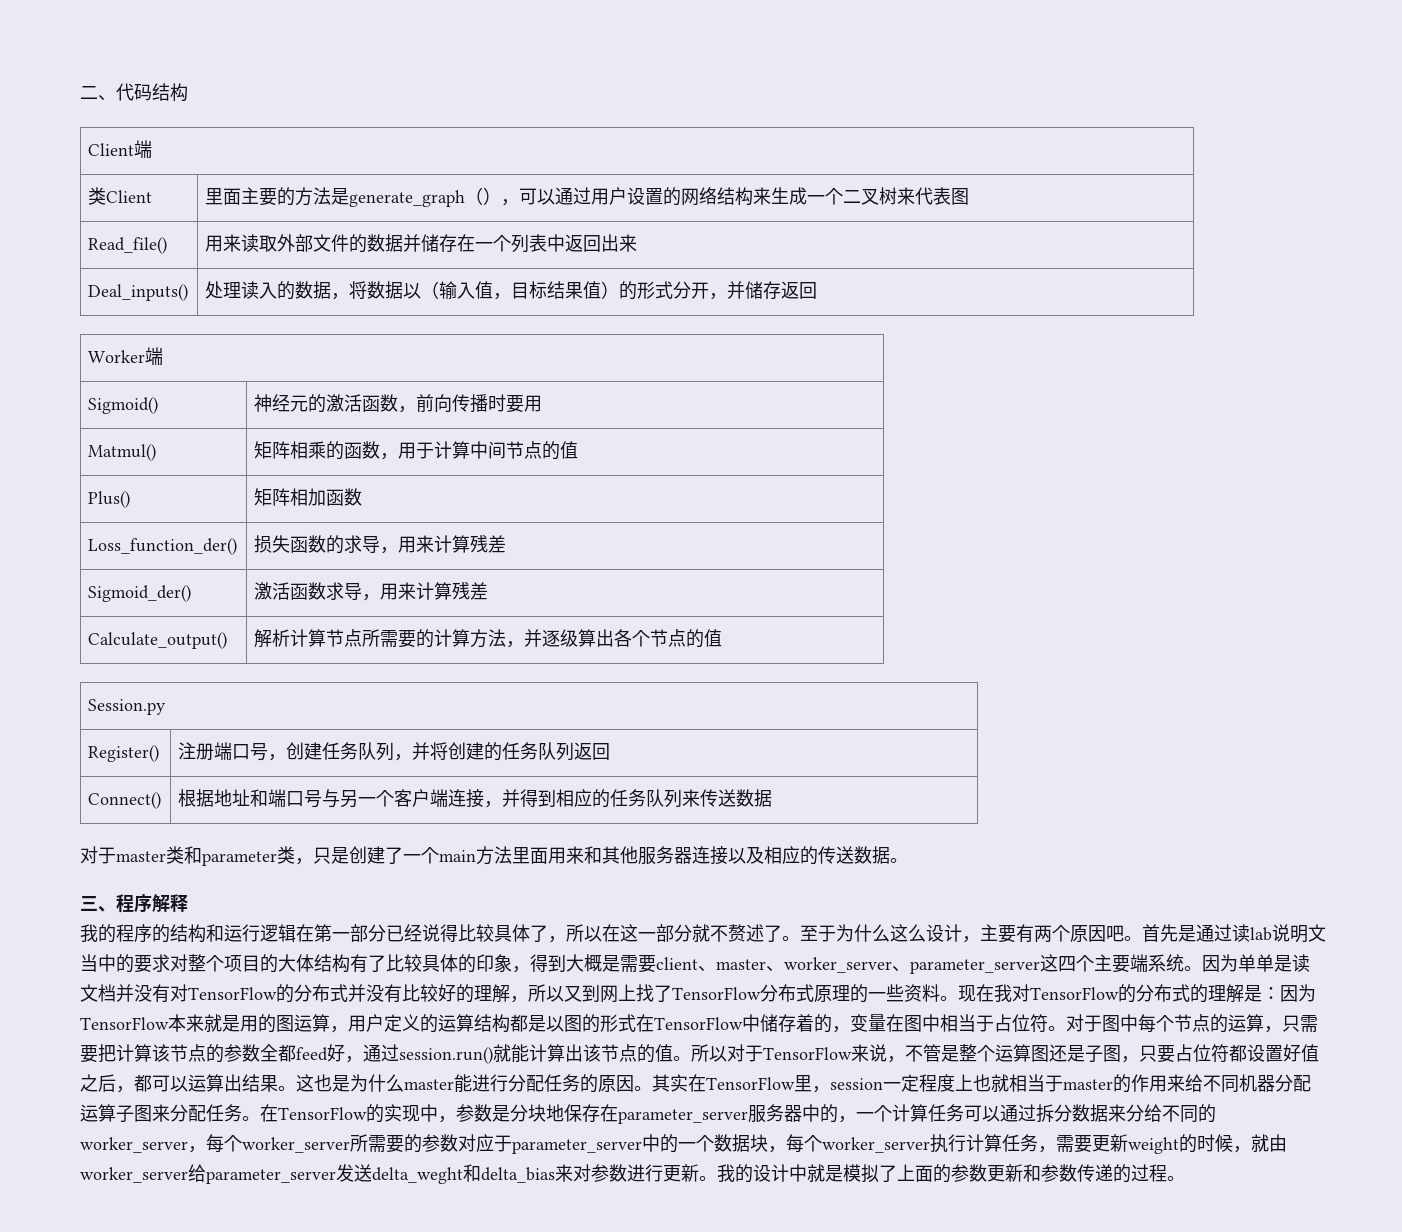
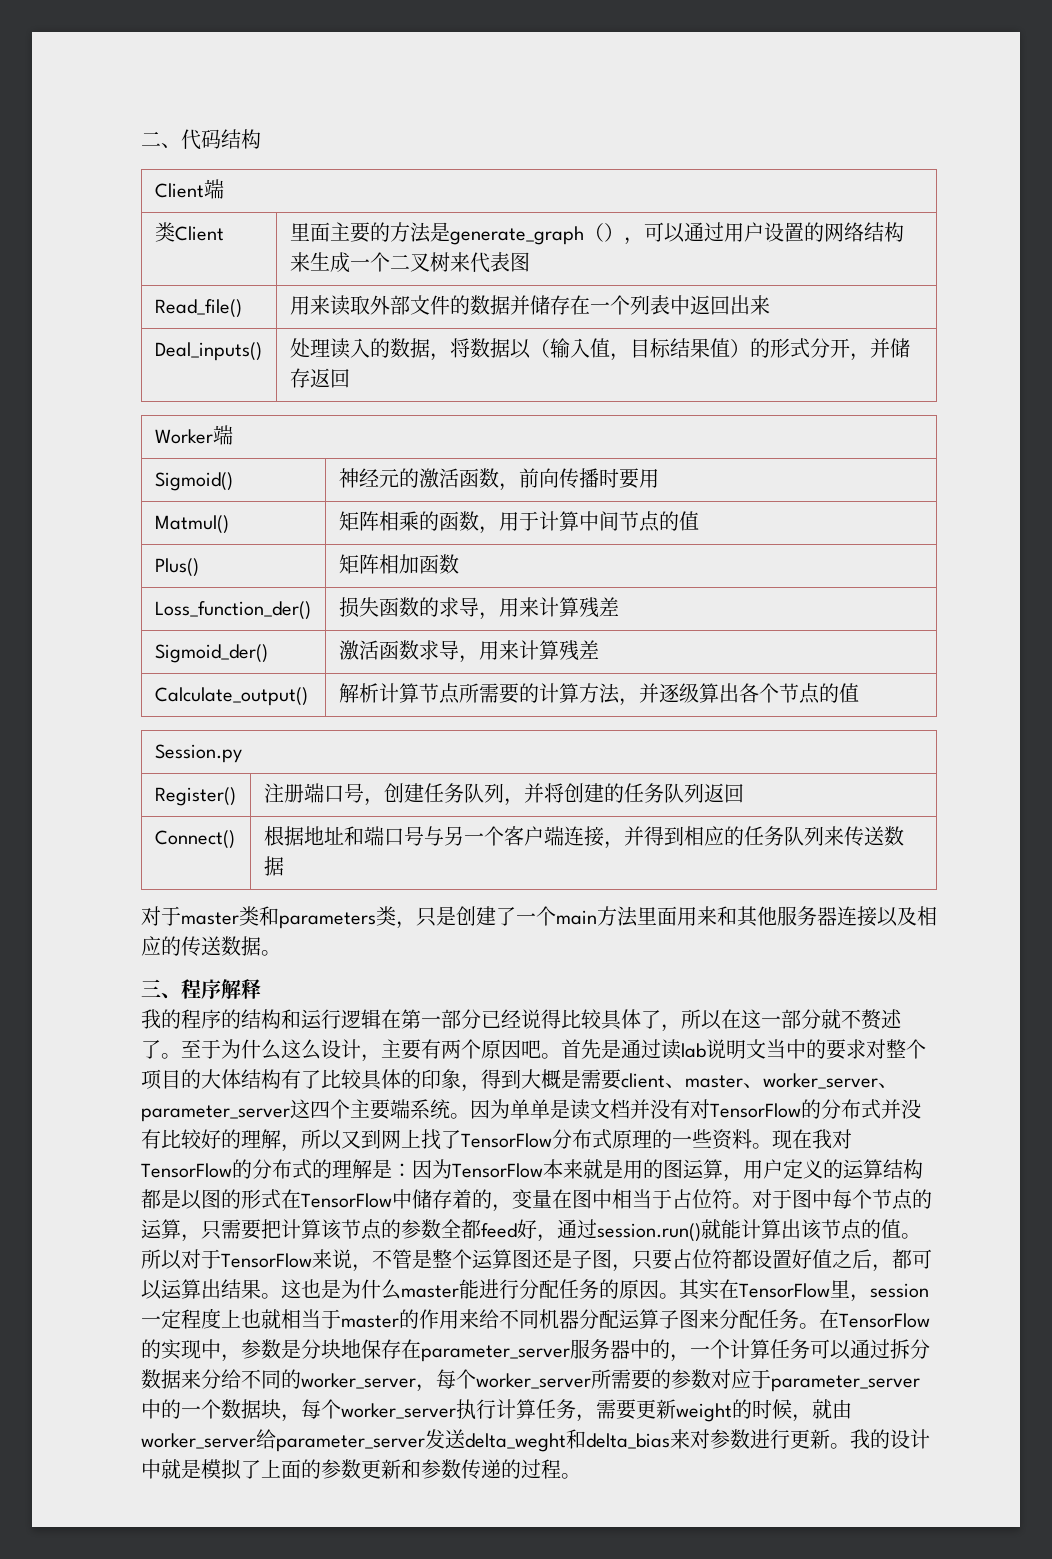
[202,851,277,866] parameter -> [279,912,376,929] parameters

